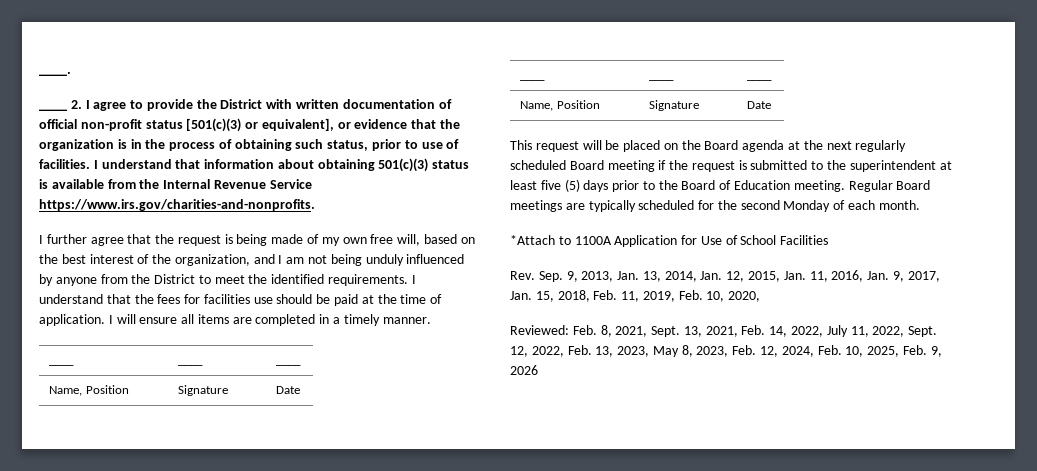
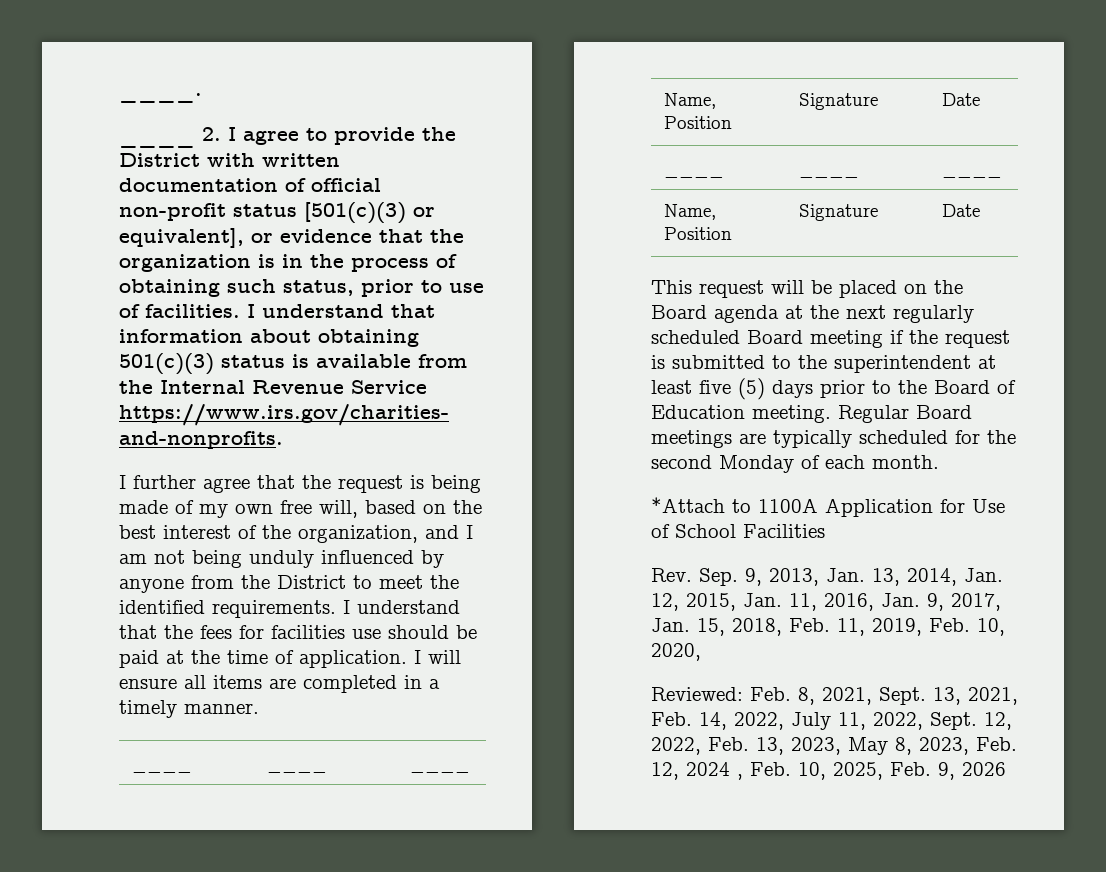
[781,346,814,357] 2024, -> [686,762,743,780] 2024 ,

